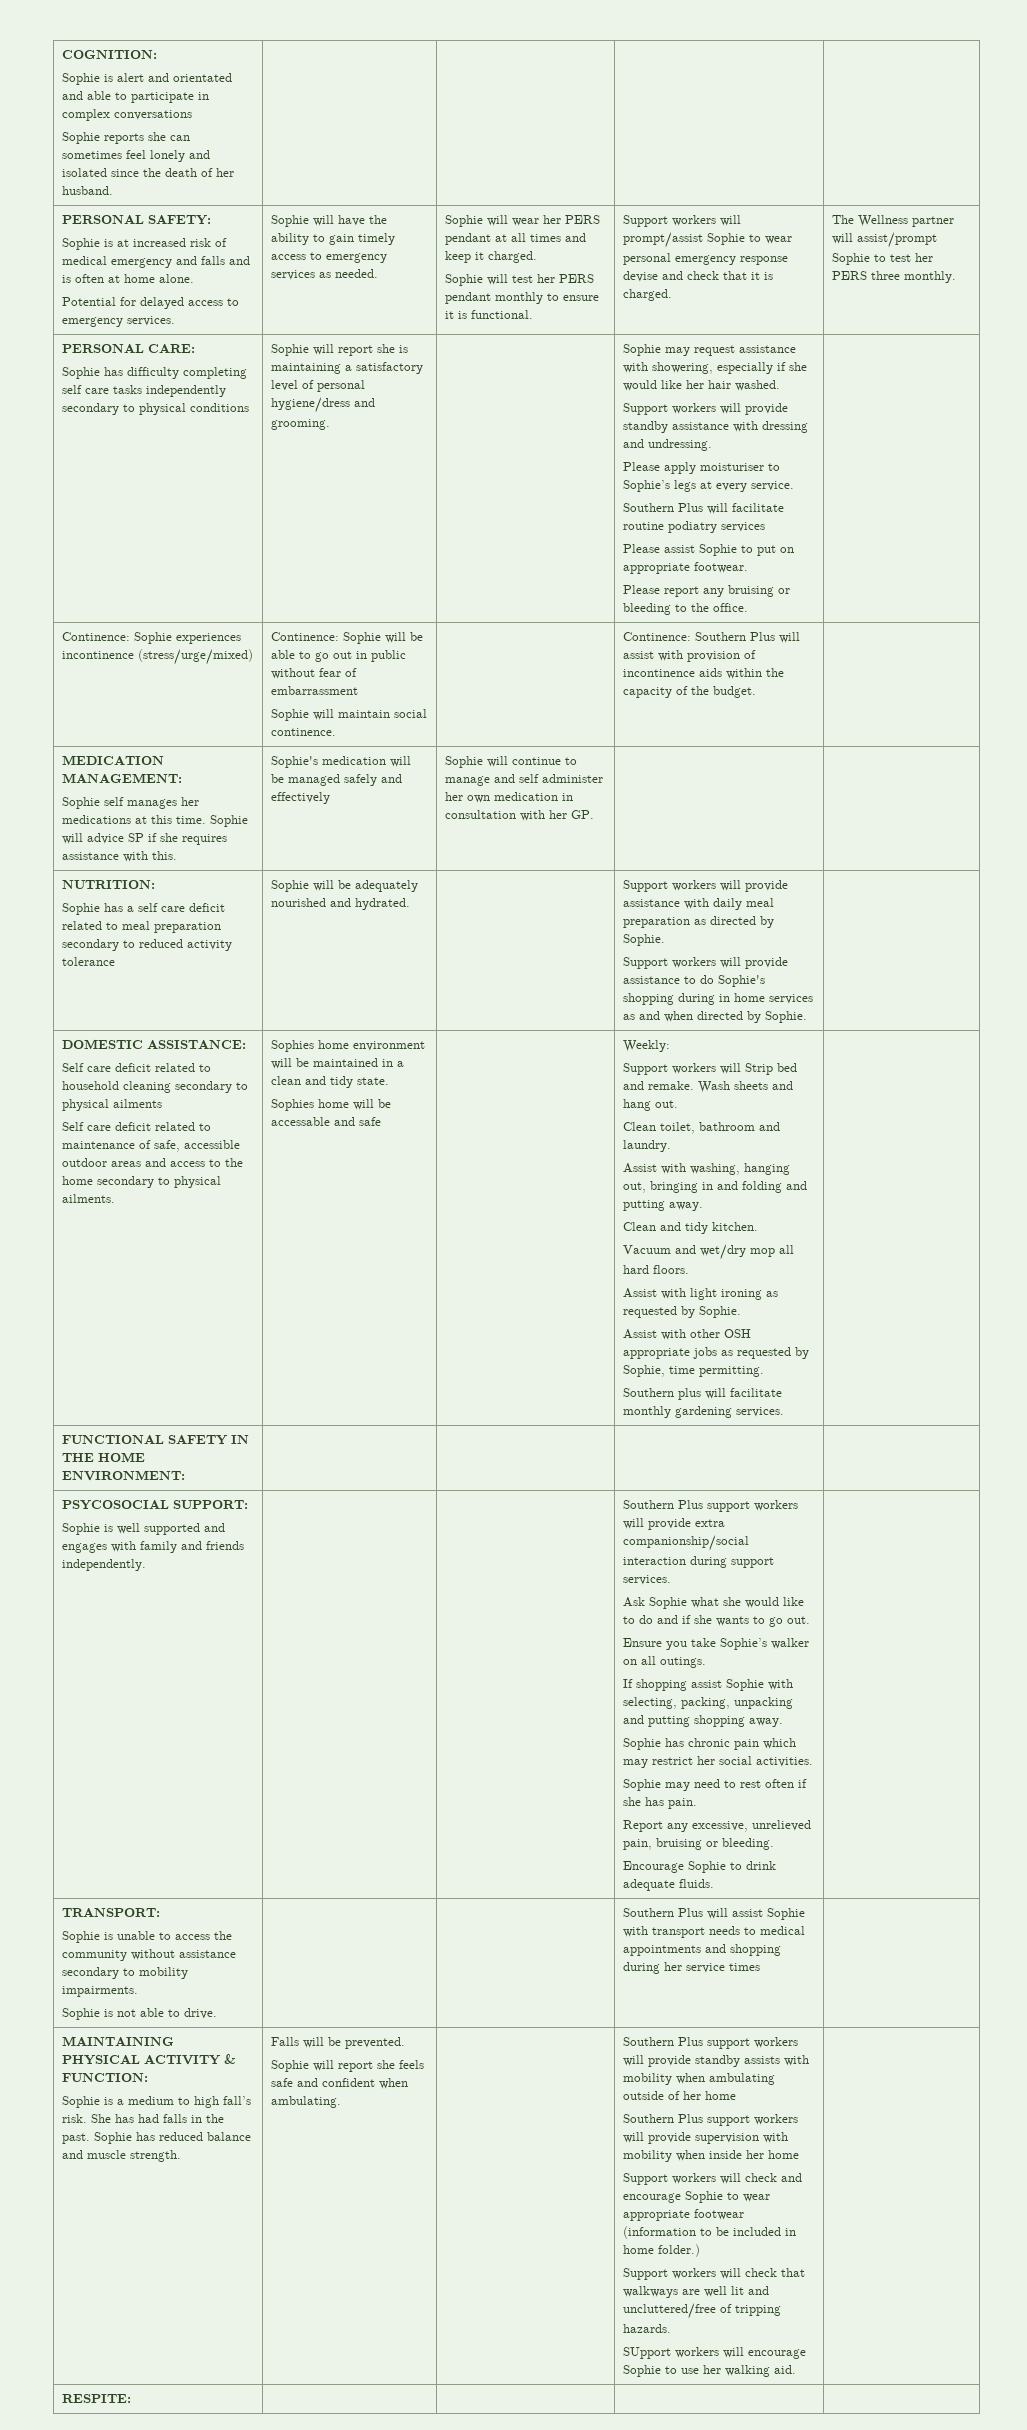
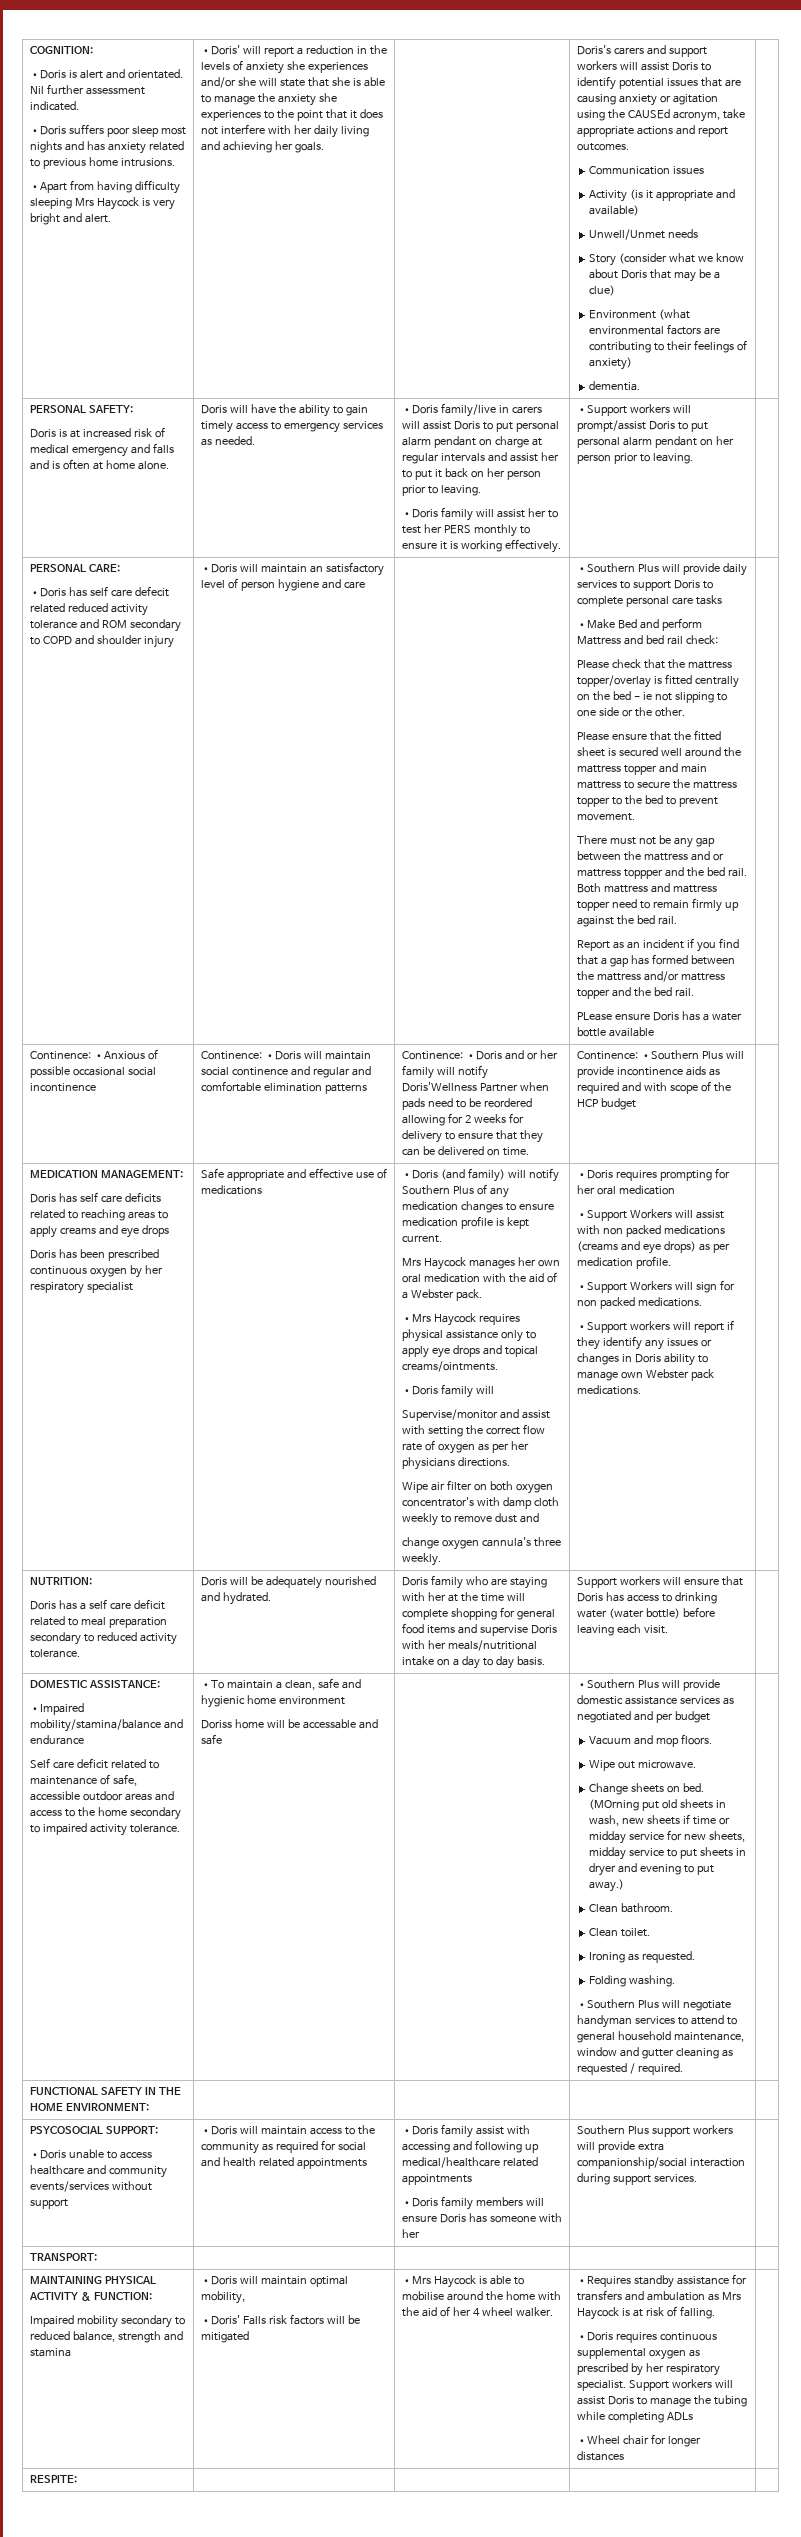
[62,73,101,85] Sophie -> [30,70,67,79] •Doris
[173,73,233,82] [62,91,210,103] [62,109,193,121] [62,132,191,144] [62,150,211,162] [62,168,235,177] [62,186,114,195] orientated and able to participate in complex conversations // Sophie reports she can sometimes feel lonely and isolated since the death of her husband. | | | -> [127,69,183,79] [30,84,145,95] [30,101,80,111] [30,124,186,137] [30,141,184,154] [30,157,175,169] [30,180,180,194] [30,197,175,210] [30,213,111,225] [201,45,387,57] [201,60,368,74] [201,77,385,88] [201,93,337,106] [201,109,383,121] [201,124,369,138] [201,141,324,153] [577,45,707,57] [577,61,711,71] [577,76,741,90] [577,94,718,106] [577,109,745,122] [577,125,728,137] [577,143,630,151] [589,166,705,175] [589,189,735,202] [589,205,640,216] [589,229,699,240] [589,253,744,266] [589,269,720,282] [589,285,616,296] [589,309,691,320] [589,324,721,335] [589,340,747,353] [589,357,633,370] [589,381,641,391] orientated. Nil further assessment indicated. // •Doris suffers poor sleep most nights and has anxiety related to previous home intrusions. // •Apart from having difficulty sleeping Mrs Haycock is very bright and alert. | •Doris' will report a reduction in the levels of anxiety she experiences and/or she will state that she is able to manage the anxiety she experiences to the point that it does not interfere with her daily living and achieving her goals. | | Doris's carers and support workers will assist Doris to identify potential issues that are causing anxiety or agitation using the CAUSEd acronym, take appropriate actions and report outcomes. // Communication issues // Activity (is it appropriate and available) // Unwell/Unmet needs // Story (consider what we know about Doris that may be a clue) // Environment (what environmental factors are contributing to their feelings of anxiety) // dementia.
[62,238,101,250] Sophie -> [30,429,57,438] Doris
[62,297,240,309] [62,316,176,327] [271,215,310,227] // Potential for delayed access to emergency services. | Sophie -> [201,405,228,414] | Doris
[445,215,601,227] [445,233,587,245] [445,251,538,263] [445,274,595,286] [445,292,492,304] Sophie will wear her PERS pendant at all times and keep it charged. // Sophie will test her PERS pendant -> [402,403,542,417] [402,421,559,432] [402,436,542,448] [402,452,559,464] [402,468,541,480] [402,485,481,496] [402,507,558,521] [402,524,471,534] •Doris family/live in carers will assist Doris to put personal alarm pendant on charge at regular intervals and assist her to put it back on her person prior to leaving. // •Doris family will assist her to test her PERS
[471,310,534,319] [623,215,742,227] [623,232,793,248] [623,253,789,265] [623,271,774,282] [623,289,673,301] [832,215,955,227] [832,232,938,248] [832,253,934,265] [832,271,957,283] [62,344,196,353] [62,367,248,379] [62,385,227,397] [62,403,250,415] [271,344,409,356] [271,362,424,374] [271,380,366,392] [271,397,376,413] [271,419,331,430] [623,344,797,356] [623,362,808,374] [623,380,781,391] [623,403,789,415] [623,421,809,433] [623,439,713,451] [623,462,781,474] [623,480,795,492] [623,503,785,514] [623,521,766,533] [623,544,795,556] [623,562,749,574] [623,585,791,597] [623,603,749,615] [62,632,242,644] [62,649,254,665] [271,632,424,644] [271,650,407,662] [271,668,358,679] [271,686,359,695] [271,709,428,721] [271,728,337,736] [623,632,801,643] [623,650,757,662] [623,668,785,679] [623,686,757,698] [62,755,165,765] [62,773,183,783] [62,797,200,809] [62,815,249,827] [62,833,228,845] [62,851,178,862] [271,756,412,768] [271,774,403,786] [271,792,331,804] [445,756,578,768] [445,774,604,786] [445,792,574,803] [445,810,595,821] functional. | Support workers will prompt/assist Sophie to wear personal emergency response devise and check that it is charged. | The Wellness partner will assist/prompt Sophie to test her PERS three monthly. // PERSONAL CARE: // Sophie has difficulty completing self care tasks independently secondary to physical conditions | Sophie will report she is maintaining a satisfactory level of personal hygiene/dress and grooming. | | Sophie may request assistance with showering, especially if she would like her hair washed. // Support workers will provide standby assistance with dressing and undressing. // Please apply moisturiser to Sophie’s legs at every service. // Southern Plus will facilitate routine podiatry services // Please assist Sophie to put on appropriate footwear. // Please report any bruising or bleeding to the office. | // Continence: Sophie experiences incontinence (stress/urge/mixed) | Continence: Sophie will be able to go out in public without fear of embarrassment // Sophie will maintain social continence. | | Continence: Southern Plus will assist with provision of incontinence aids within the capacity of the budget. | // MEDICATION MANAGEMENT: // Sophie self manages her medications at this time. Sophie will advice SP if she requires assistance with this. | Sophie's medication will be managed safely and effectively | Sophie will continue to manage and self administer her own medication in consultation with her GP. | -> [460,539,561,553] [577,404,691,416] [577,420,708,432] [577,436,734,448] [577,453,693,464] [30,564,120,572] [30,586,169,597] [30,603,148,616] [30,619,181,632] [30,635,174,648] [201,562,384,576] [201,578,365,592] [577,563,747,576] [577,580,713,591] [577,595,722,607] [577,618,702,631] [577,635,718,645] [577,659,732,669] [577,674,739,688] [577,691,727,703] [577,707,685,717] [577,730,721,741] [577,747,741,757] [577,763,707,775] [577,779,737,789] [577,795,718,807] [577,813,636,821] [577,835,715,848] [577,851,724,861] [577,867,747,879] [577,883,717,893] [577,898,739,912] [577,915,677,927] [577,938,739,952] [577,954,735,967] [577,971,725,982] [577,987,694,999] [577,1011,742,1021] [577,1027,654,1037] [30,1049,158,1060] [30,1066,156,1078] [30,1083,97,1092] [201,1051,371,1060] [201,1066,371,1078] [201,1081,367,1094] [402,1050,558,1060] [402,1065,488,1079] [402,1082,549,1092] [402,1098,532,1110] [402,1113,524,1126] [402,1130,543,1143] [402,1146,529,1156] [577,1050,744,1060] [577,1066,720,1078] [577,1081,731,1094] [577,1098,636,1110] [30,1170,183,1178] [30,1192,161,1203] [30,1209,168,1221] [30,1225,169,1238] [30,1249,159,1261] [30,1265,163,1278] [30,1282,133,1294] [201,1168,387,1181] [201,1185,263,1195] [402,1168,559,1182] [402,1184,509,1198] [402,1201,554,1213] [402,1216,529,1229] [402,1235,443,1243] [402,1257,560,1270] [402,1272,557,1283] [402,1289,482,1301] [402,1313,520,1326] [402,1329,536,1342] [402,1345,538,1358] [402,1361,499,1372] [402,1384,494,1398] [402,1409,550,1421] [402,1424,545,1437] [402,1440,529,1454] [402,1457,510,1470] [402,1480,553,1494] [402,1497,559,1509] [402,1513,539,1526] [402,1537,561,1550] [402,1553,442,1566] [577,1168,730,1181] [577,1185,675,1195] [577,1209,724,1221] [577,1225,725,1237] [577,1241,730,1254] [577,1256,671,1269] [577,1280,735,1293] [577,1297,702,1309] [577,1320,734,1333] [577,1336,712,1350] [577,1353,708,1366] [577,1369,714,1381] [577,1385,642,1395] working effectively. | •Support workers will prompt/assist Doris to put personal alarm pendant on her person prior to leaving. | // PERSONAL CARE: // •Doris has self care defecit related reduced activity tolerance and ROM secondary to COPD and shoulder injury | •Doris will maintain an satisfactory level of person hygiene and care | | •Southern Plus will provide daily services to support Doris to complete personal care tasks // •Make Bed and perform Mattress and bed rail check: // Please check that the mattress topper/overlay is fitted centrally on the bed - ie not slipping to one side or the other. // Please ensure that the fitted sheet is secured well around the mattress topper and main mattress to secure the mattress topper to the bed to prevent movement. // There must not be any gap between the mattress and or mattress toppper and the bed rail. Both mattress and mattress topper need to remain firmly up against the bed rail. // Report as an incident if you find that a gap has formed between the mattress and/or mattress topper and the bed rail. // PLease ensure Doris has a water bottle available | // Continence: •Anxious of possible occasional social incontinence | Continence: •Doris will maintain social continence and regular and comfortable elimination patterns | Continence: •Doris and or her family will notify Doris'Wellness Partner when pads need to be reordered allowing for 2 weeks for delivery to ensure that they can be delivered on time. | Continence: •Southern Plus will provide incontinence aids as required and with scope of the HCP budget | // MEDICATION MANAGEMENT: // Doris has self care deficits related to reaching areas to apply creams and eye drops // Doris has been prescribed continuous oxygen by her respiratory specialist | Safe appropriate and effective use of medications | •Doris (and family) will notify Southern Plus of any medication changes to ensure medication profile is kept current. // Mrs Haycock manages her own oral medication with the aid of a Webster pack. // •Mrs Haycock requires physical assistance only to apply eye drops and topical creams/ointments. // •Doris family will // Supervise/monitor and assist with setting the correct flow rate of oxygen as per her physicians directions. // Wipe air filter on both oxygen concentrator's with damp cloth weekly to remove dust and // change oxygen cannula's three weekly. | •Doris requires prompting for her oral medication // •Support Workers will assist with non packed medications (creams and eye drops) as per medication profile. // •Support Workers will sign for non packed medications. // •Support workers will report if they identify any issues or changes in Doris ability to manage own Webster pack medications.
[62,903,101,915] Sophie -> [30,1601,57,1610] Doris
[62,957,116,966] [271,880,310,892] tolerance | Sophie -> [30,1649,81,1658] [201,1577,228,1586] tolerance. | Doris
[623,880,789,892] [623,898,775,910] [623,916,775,928] [623,934,666,946] [623,957,789,969] [623,975,766,987] [623,993,814,1005] [623,1011,808,1023] [62,1039,247,1049] [62,1063,212,1072] [62,1081,249,1093] [62,1099,163,1111] | Support workers will provide assistance with daily meal preparation as directed by Sophie. // Support workers will provide assistance to do Sophie's shopping during in home services as and when directed by Sophie. | // DOMESTIC ASSISTANCE: // Self care deficit related to household cleaning secondary to physical ailments -> [402,1575,547,1589] [402,1592,525,1602] [402,1607,555,1620] [402,1623,557,1636] [402,1640,537,1651] [402,1656,545,1669] [577,1576,743,1588] [577,1592,717,1604] [577,1607,715,1619] [577,1624,668,1636] [30,1680,160,1688] [30,1703,85,1715] [30,1719,183,1732] [30,1735,85,1745] Doris family who are staying with her at the time will complete shopping for general food items and supervise Doris with her meals/nutritional intake on a day to day basis. | Support workers will ensure that Doris has access to drinking water (water bottle) before leaving each visit. | // DOMESTIC ASSISTANCE: // •Impaired mobility/stamina/balance and endurance
[174,1176,222,1188] [62,1194,116,1203] [271,1040,426,1052] [271,1058,405,1069] [271,1076,390,1088] [271,1099,315,1111] physical ailments. | Sophies home environment will be maintained in a clean and tidy state. // Sophies -> [42,1823,180,1836] [201,1678,361,1690] [201,1695,345,1708] [201,1720,233,1729] impaired activity tolerance. | •To maintain a clean, safe and hygienic home environment // Doriss
[623,1040,671,1052] [623,1063,798,1075] [623,1081,794,1093] [623,1099,679,1111] [623,1122,781,1134] [623,1140,672,1152] [623,1163,791,1175] [623,1181,808,1193] [623,1200,704,1211] [623,1222,759,1234] [623,1244,795,1260] [623,1265,690,1274] [623,1288,779,1300] [623,1306,742,1318] [623,1329,752,1340] [623,1347,810,1359] [623,1365,765,1377] [623,1388,783,1400] [623,1406,785,1418] Weekly: // Support workers will Strip bed and remake. Wash sheets and hang out. // Clean toilet, bathroom and laundry. // Assist with washing, hanging out, bringing in and folding and putting away. // Clean and tidy kitchen. // Vacuum and wet/dry mop all hard floors. // Assist with light ironing as requested by Sophie. // Assist with other OSH appropriate jobs as requested by Sophie, time permitting. // Southern plus will facilitate monthly gardening services. -> [577,1679,720,1691] [577,1695,734,1705] [577,1711,710,1723] [589,1734,713,1747] [589,1760,697,1771] [589,1783,705,1795] [589,1799,726,1811] [589,1814,730,1826] [589,1830,745,1844] [589,1847,746,1860] [589,1863,714,1876] [589,1879,625,1892] [589,1903,674,1913] [589,1928,651,1937] [589,1951,696,1963] [589,1975,676,1987] [577,1999,731,2011] [577,2015,737,2028] [577,2031,744,2043] [577,2047,733,2059] [577,2063,683,2075] •Southern Plus will provide domestic assistance services as negotiated and per budget // Vacuum and mop floors. // Wipe out microwave. // Change sheets on bed. (MOrning put old sheets in wash, new sheets if time or midday service for new sheets, midday service to put sheets in dryer and evening to put away.) // Clean bathroom. // Clean toilet. // Ironing as requested. // Folding washing. // •Southern Plus will negotiate handyman services to attend to general household maintenance, window and gutter cleaning as requested / required.
[62,1523,226,1535] [62,1541,245,1553] [62,1559,147,1571] Sophie is well supported and engages with family and friends independently. | | -> [30,2149,152,2159] [30,2165,167,2178] [30,2181,152,2192] [30,2199,69,2209] [201,2125,375,2135] [201,2140,366,2154] [201,2157,367,2169] [402,2124,530,2138] [402,2140,539,2153] [402,2157,538,2168] [402,2174,473,2185] [402,2196,544,2210] [402,2213,562,2223] [402,2229,421,2238] •Doris unable to access healthcare and community events/services without support | •Doris will maintain access to the community as required for social and health related appointments | •Doris family assist with accessing and following up medical/healthcare related appointments // •Doris family members will ensure Doris has someone with her
[623,1597,805,1609] [623,1615,811,1627] [623,1638,810,1650] [623,1656,707,1668] [623,1679,794,1691] [623,1697,794,1709] [623,1715,784,1727] [623,1738,797,1750] [623,1756,814,1768] [623,1779,808,1791] [623,1797,698,1809] [623,1820,812,1832] [623,1838,775,1850] [623,1861,777,1873] [623,1879,715,1891] [62,1908,161,1917] [62,1931,233,1943] [62,1949,237,1961] [62,1967,189,1979] [62,1986,139,1997] [62,2008,218,2020] [623,1908,806,1920] [623,1926,806,1938] [623,1944,782,1956] [623,1962,761,1974] // Ask Sophie what she would like to do and if she wants to go out. // Ensure you take Sophie’s walker on all outings. // If shopping assist Sophie with selecting, packing, unpacking and putting shopping away. // Sophie has chronic pain which may restrict her social activities. // Sophie may need to rest often if she has pain. // Report any excessive, unrelieved pain, bruising or bleeding. // Encourage Sophie to drink adequate fluids. | // TRANSPORT: // Sophie is unable to access the community without assistance secondary to mobility impairments. // Sophie is not able to drive. | | | Southern Plus will assist Sophie with transport needs to medical appointments and shopping during her service times -> [30,2253,98,2261] | // TRANSPORT: | | |
[62,2096,252,2108] [62,2114,225,2123] [62,2132,252,2144] [62,2150,182,2162] [271,2037,406,2049] [271,2060,425,2072] [271,2078,409,2089] [271,2096,342,2108] [623,2037,799,2049] [623,2055,810,2067] [623,2073,776,2085] [623,2091,737,2100] [623,2114,799,2126] [623,2132,789,2144] [623,2150,800,2162] [623,2173,803,2185] [623,2191,771,2203] [623,2209,745,2221] [623,2226,797,2239] [623,2244,701,2257] [623,2268,806,2280] [623,2286,770,2298] [623,2303,782,2319] [623,2324,672,2333] [623,2347,807,2359] [623,2365,797,2377] Sophie is a medium to high fall’s risk. She has had falls in the past. Sophie has reduced balance and muscle strength. | Falls will be prevented. // Sophie will report she feels safe and confident when ambulating. | | Southern Plus support workers will provide standby assists with mobility when ambulating outside of her home // Southern Plus support workers will provide supervision with mobility when inside her home // Support workers will check and encourage Sophie to wear appropriate footwear (information to be included in home folder.) // Support workers will check that walkways are well lit and uncluttered/free of tripping hazards. // SUpport workers will encourage Sophie to use her walking aid. -> [30,2315,185,2328] [30,2331,183,2343] [30,2348,72,2357] [201,2276,348,2287] [201,2291,246,2304] [201,2314,360,2325] [201,2331,250,2343] [402,2275,524,2288] [402,2291,561,2301] [402,2306,553,2317] [577,2274,747,2288] [577,2290,741,2301] [577,2306,715,2320] [577,2332,717,2343] [577,2348,700,2360] [577,2363,720,2376] [577,2379,733,2391] [577,2395,747,2407] [577,2411,693,2423] [577,2434,701,2447] [577,2451,625,2461] Impaired mobility secondary to reduced balance, strength and stamina | •Doris will maintain optimal mobility, // •Doris' Falls risk factors will be mitigated | •Mrs Haycock is able to mobilise around the home with the aid of her 4 wheel walker. | •Requires standby assistance for transfers and ambulation as Mrs Haycock is at risk of falling. // •Doris requires continuous supplemental oxygen as prescribed by her respiratory specialist. Support workers will assist Doris to manage the tubing while completing ADLs // •Wheel chair for longer distances

